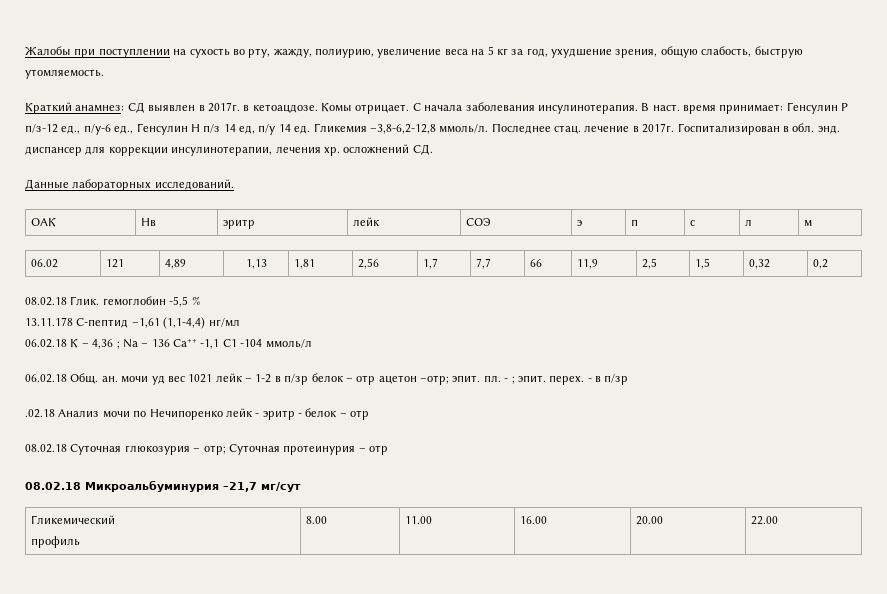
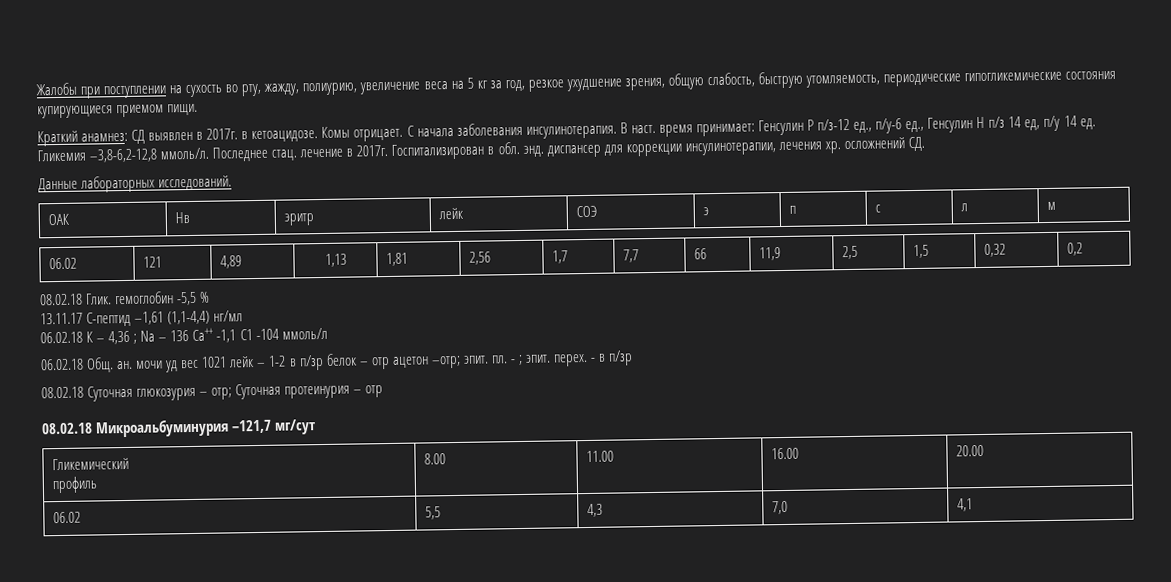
(548, 52) none -> [527,79,564,92] резкое
[25,69,104,79] утомляемость. -> [805,70,1117,88] [37,103,199,119] утомляемость, периодические гипогликемические состояния купирующиеся приемом пищи.
[252,104,318,113] кетоацдозе. -> [251,130,319,143] кетоацидозе.
[25,317,73,326] 13.11.178 -> [40,312,83,325] 13.11.17
[25,408,370,420] // .02.18 Анализ мочи по Нечипоренко лейк - эритр - белок – отр -> (634, 358) none
[223,482,257,492] –21,7 -> [231,419,273,434] –121,7
[751,516,779,525] | 22.00 -> [53,511,82,524] [425,506,442,520] [587,503,604,517] [772,500,789,515] [957,498,974,512] // 06.02 | 5,5 | 4,3 | 7,0 | 4,1

